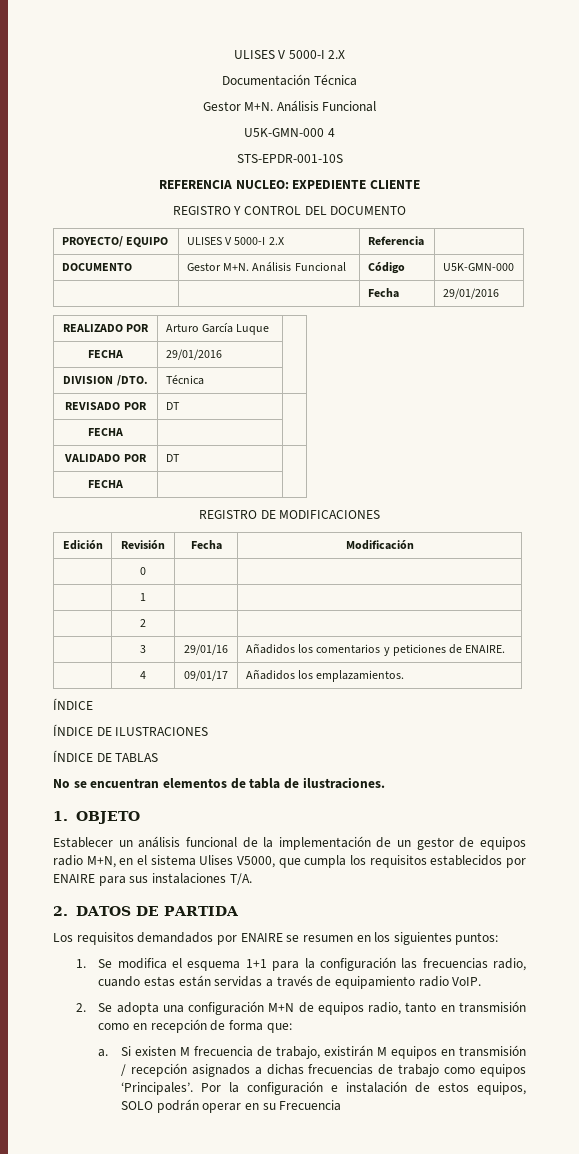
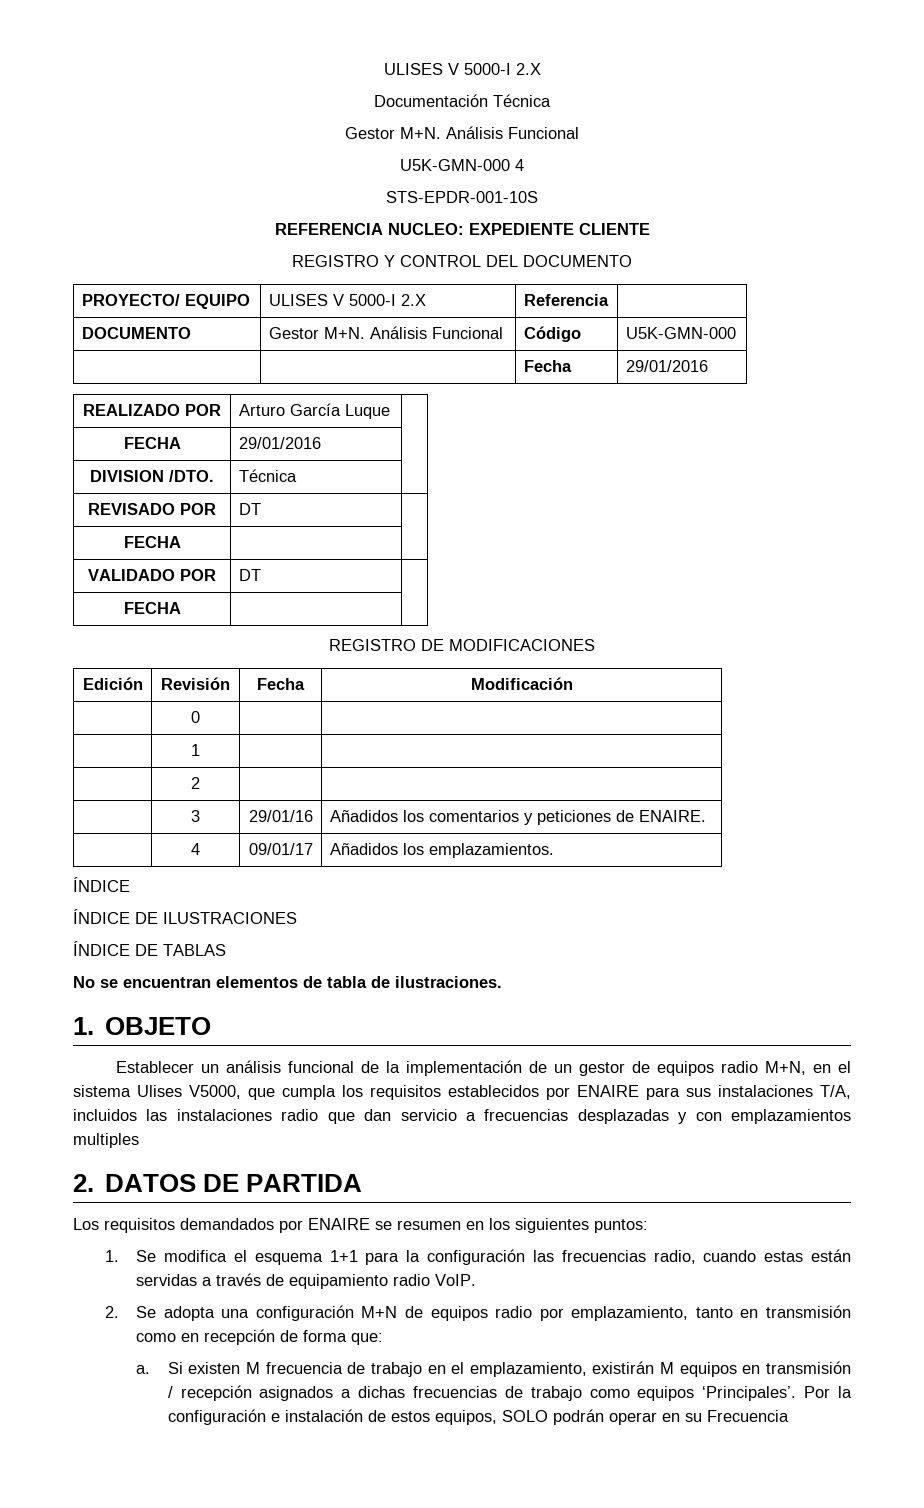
[229,873,252,885] T/A. -> [820,1085,851,1099] [73,1109,851,1124] [73,1133,139,1148] T/A, incluidos las instalaciones radio que dan servicio a frecuencias desplazadas y con emplazamientos multiples
[368,1002,402,1015] radio, -> [495,1306,689,1321] radio por emplazamiento,
[276,1046,321,1059] trabajo, -> [370,1362,587,1377] trabajo en el emplazamiento,

